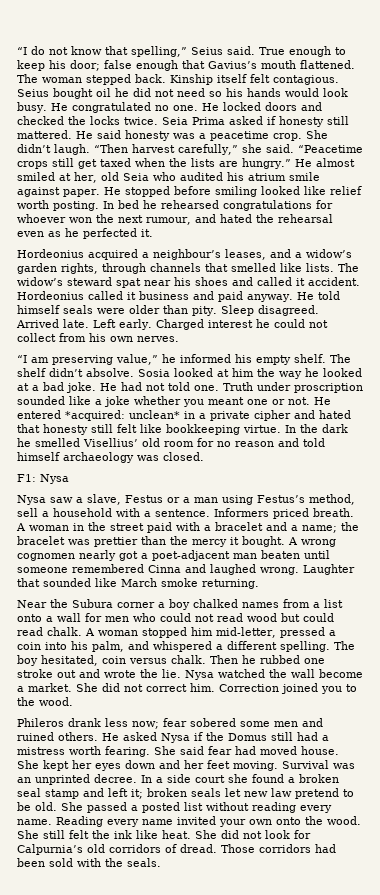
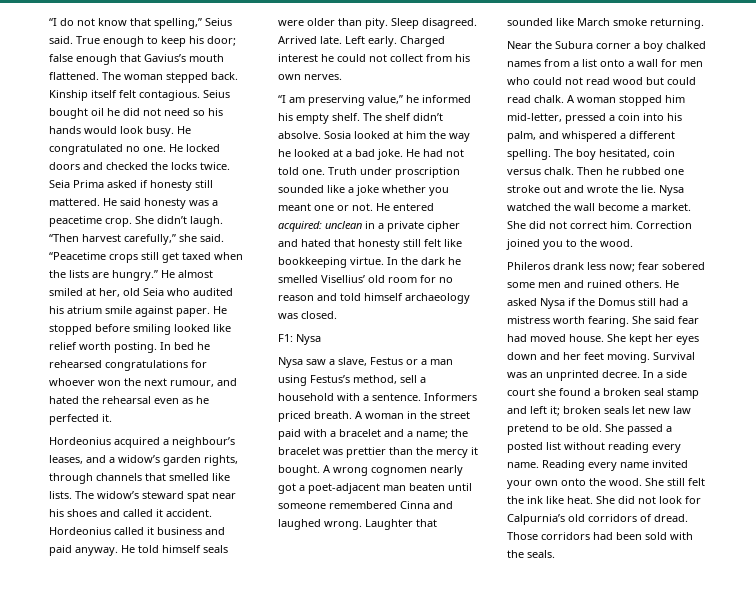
[65,410,180,421] *acquired: unclean* -> [278,221,362,232] acquired: unclean

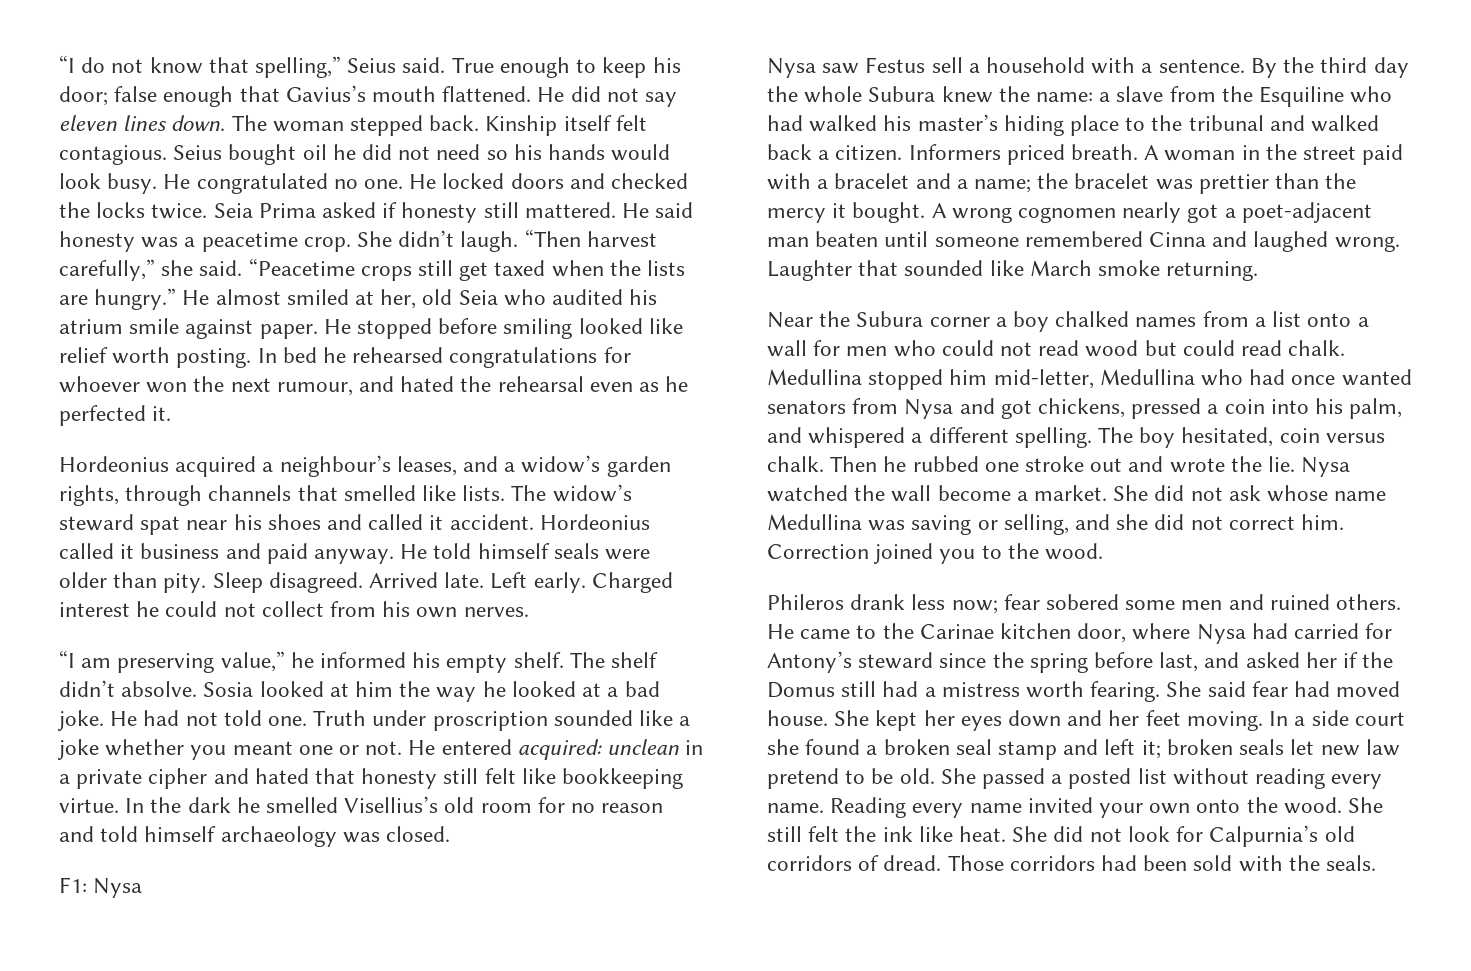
(99, 76) none -> [537,86,678,107] [59,115,226,131] He did not say eleven lines down.
[321,275,365,283] Visellius’ -> [344,796,439,813] Visellius’s
[329,357,453,366] [278,375,397,386] a slave, Festus or a man using Festus’s method, -> [865,57,926,73] Festus
(421, 397) none -> [1250,57,1409,78] [767,86,1393,107] [767,114,1380,136] [767,144,903,161] By the third day the whole Subura knew the name: a slave from the Esquiline who had walked his master’s hiding place to the tribunal and walked back a citizen.
[567,95,616,103] A woman -> [767,369,862,385] Medullina
(562, 117) none -> [1099,369,1412,386] [767,398,1126,419] Medullina who had once wanted senators from Nysa and got chickens,
(567, 225) none -> [1228,485,1387,502] [767,514,1223,535] ask whose name Medullina was saving or selling, and she did not
[507,298,565,309] asked Nysa -> [800,623,1393,644] [767,651,1337,673] came to the Carinae kitchen door, where Nysa had carried for Antony’s steward since the spring before last, and asked her
[653,352,695,360] [507,370,640,381] Survival was an unprinted decree. -> (1263, 721) none

